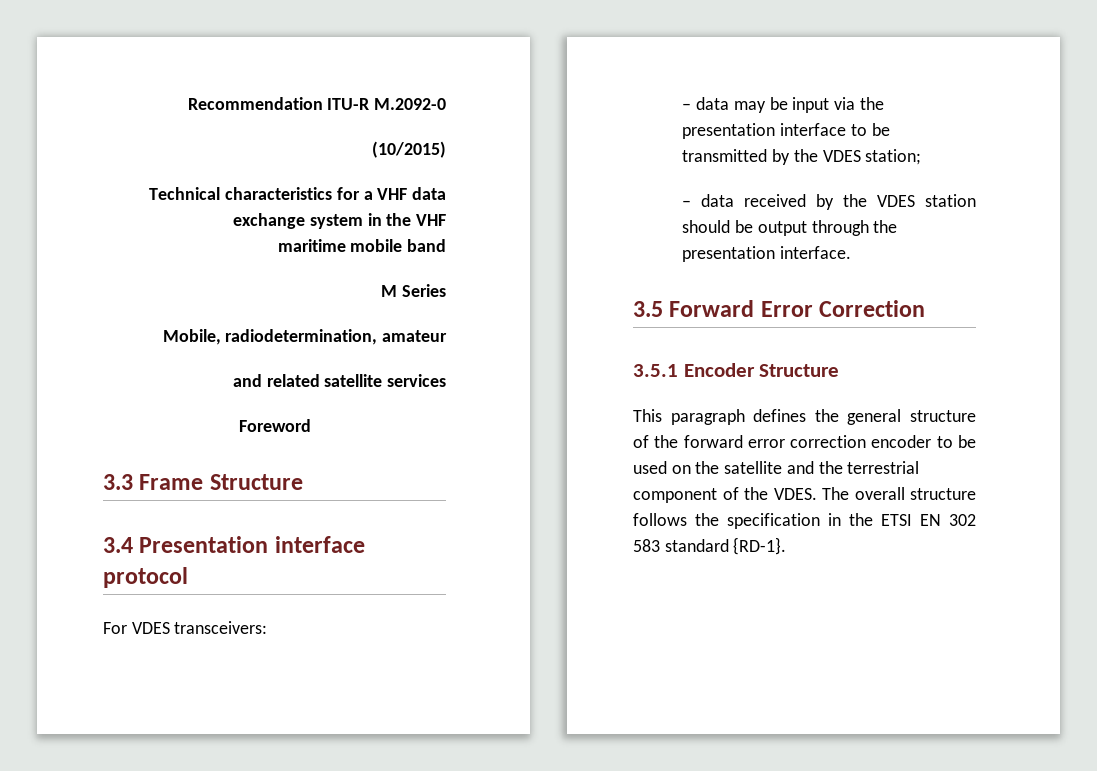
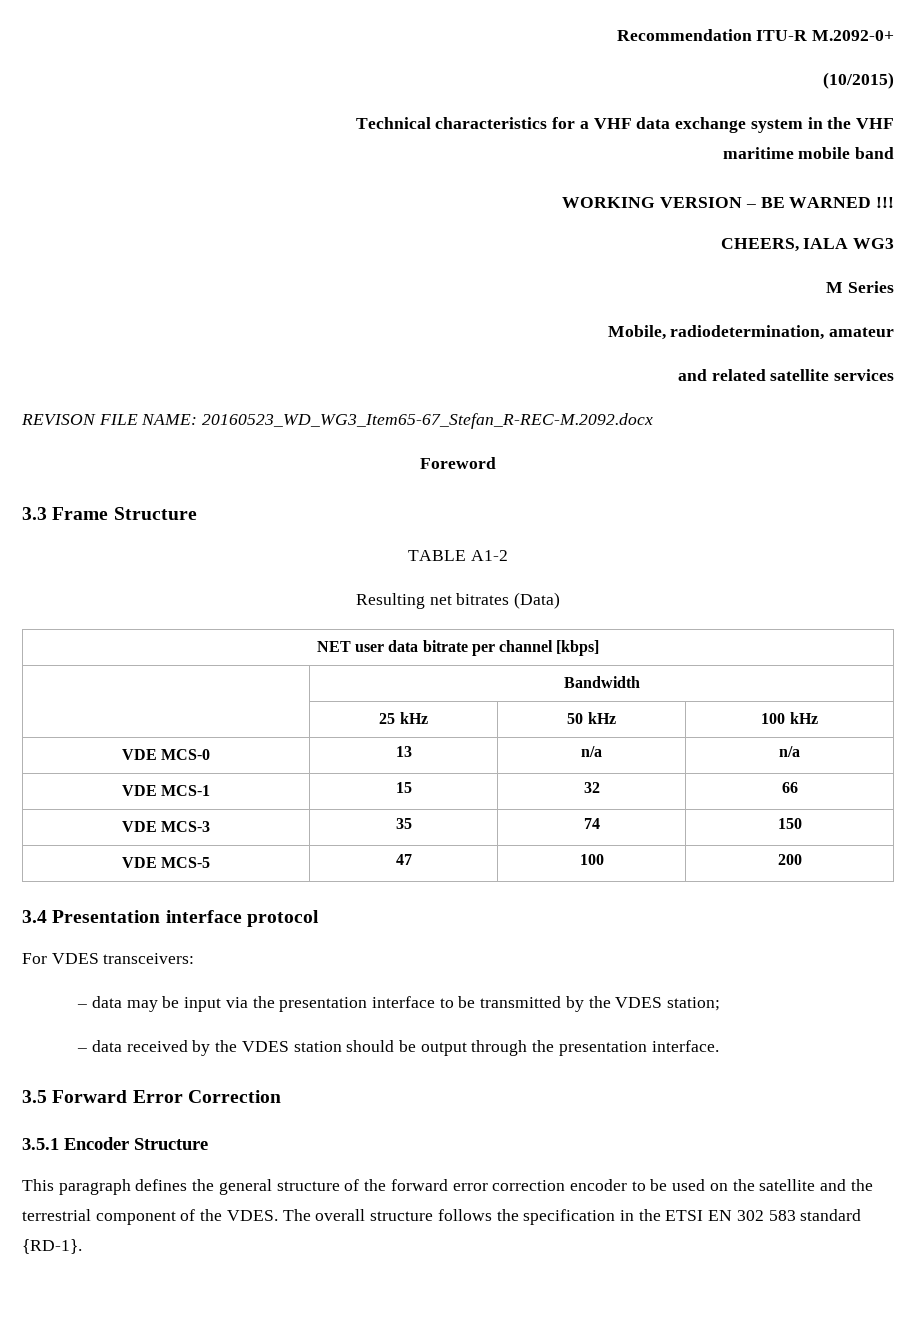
[374,98,446,110] M.2092-0 -> [812,30,894,41] M.2092-0+
(446, 245) none -> [562,197,895,208] [720,238,894,252] // WORKING VERSION – BE WARNED !!! // CHEERS, IALA WG3
(446, 380) none -> [21,413,654,429] // REVISON FILE NAME: 20160523_WD_WG3_Item65-67_Stefan_R-REC-M.2092.docx
(303, 482) none -> [408,550,508,561] [355,592,561,609] [316,640,600,656] [563,676,640,688] [379,712,428,724] [567,712,616,724] [761,712,818,724] [121,749,211,760] [395,746,412,757] [581,746,602,757] [779,746,800,757] [121,785,211,796] [395,782,412,793] [583,782,600,793] [781,782,798,793] [121,821,211,832] [395,818,412,829] [583,818,600,829] [777,818,802,829] [121,857,211,868] [395,854,412,865] [579,854,604,865] [777,854,802,865] // TABLE A1-2 // Resulting net bitrates (Data) // NET user data bitrate per channel [kbps] // | Bandwidth // | 25 kHz | 50 kHz | 100 kHz // VDE MCS-0 | 13 | n/a | n/a // VDE MCS-1 | 15 | 32 | 66 // VDE MCS-3 | 35 | 74 | 150 // VDE MCS-5 | 47 | 100 | 200

